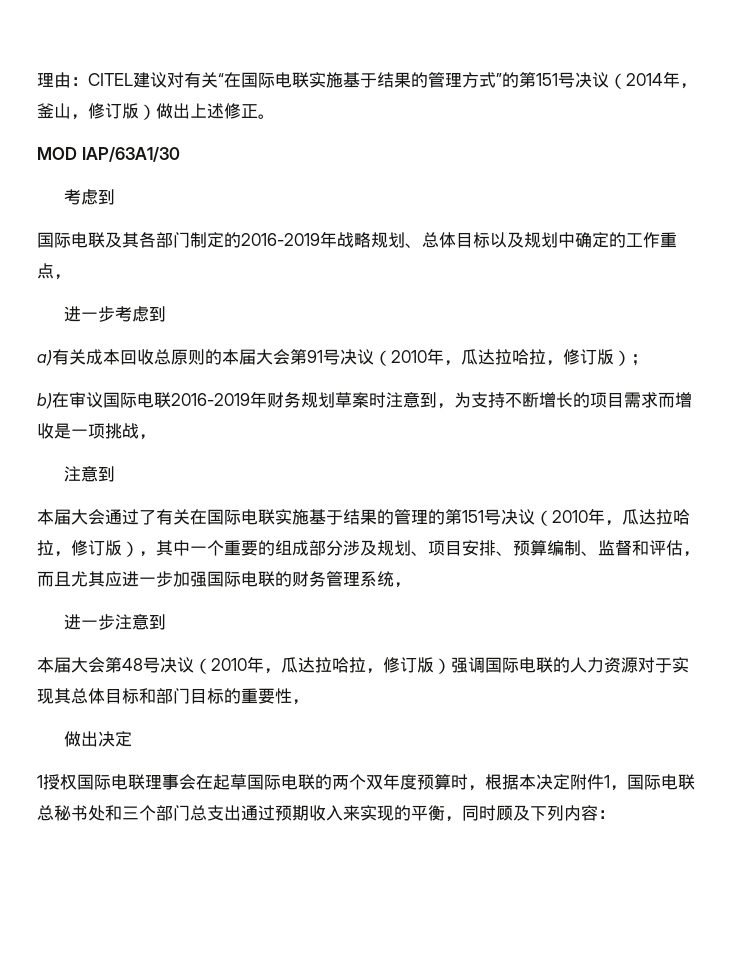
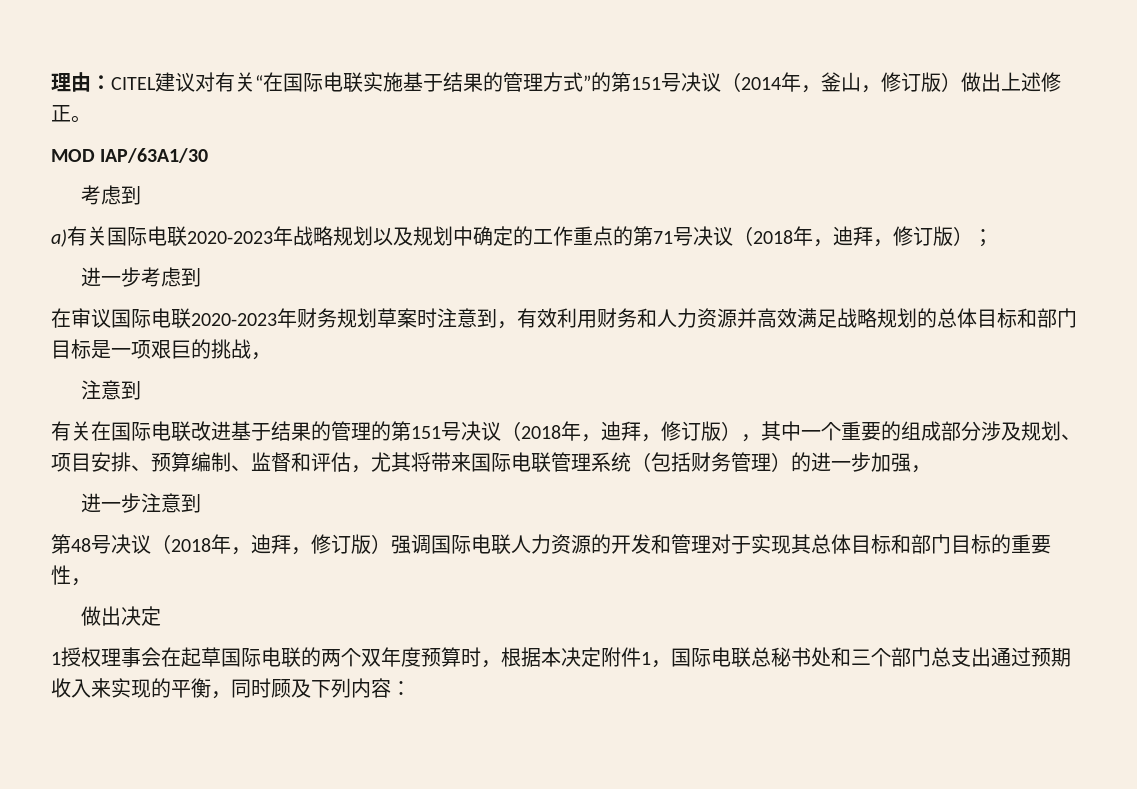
[37,231,490,248] 国际电联及其各部门制定的2016-2019年战略规划、总体目标 -> [51,226,373,247] a)有关国际电联2020-2023年战略规划
[54,274,71,280] [64,306,167,322] [37,348,648,366] [37,393,52,409] ， // 进一步考虑到 // a)有关成本回收总原则的本届大会第91号决议（2010年，瓜达拉哈拉，修订版）； // b) -> [613,226,993,247] [81,267,202,287] 的第71号决议（2018年，迪拜，修订版）； // 进一步考虑到 //
[171,393,250,406] 2016-2019 -> [191,313,277,326] 2020-2023
[454,392,692,408] [37,423,105,439] 为支持不断增长的项目需求而增收是一项 -> [517,308,1077,328] [51,339,211,359] 有效利用财务和人力资源并高效满足战略规划的总体目标和部门目标是一项艰巨的
[37,509,156,525] 本届大会通过了 -> (142, 390) none
[275,509,309,525] 实施 -> [191,421,231,441] 改进
[552,508,690,526] [37,540,54,556] 2010年，瓜达拉哈拉 -> [521,421,641,442] 2018年，迪拜
[37,571,394,587] 而且尤其应进一步加强国际电联的财务管理系统 -> [371,452,911,473] 尤其将带来国际电联管理系统（包括财务管理）的进一步加强
[37,657,105,673] 本届大会 -> (202, 503) none
[211,656,366,674] 2010年，瓜达拉哈拉 -> [171,534,291,555] 2018年，迪拜
[553,657,638,673] 的人力资源 -> [511,534,711,554] 人力资源的开发和管理
[77,774,145,790] 国际电联 -> (101, 657) none

